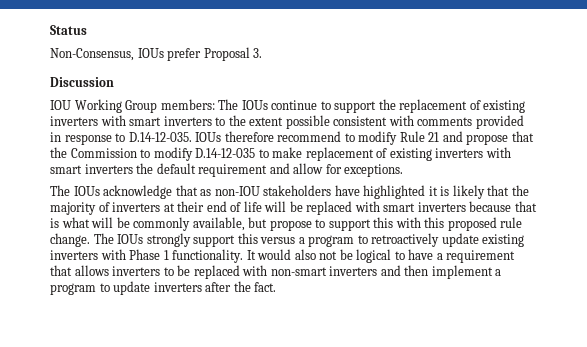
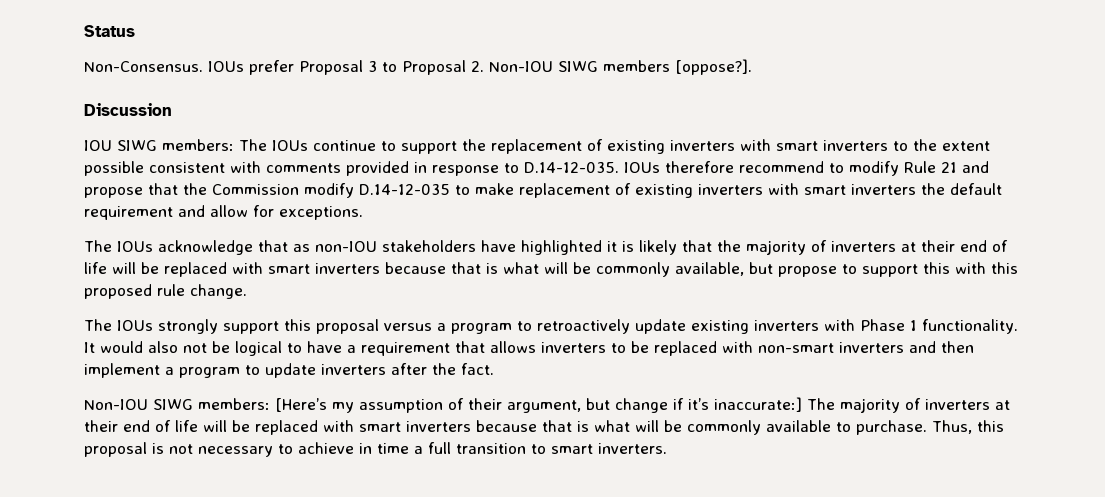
[50,48,134,61] Non-Consensus, -> [84,61,203,72] Non-Consensus.
[253,48,263,58] 3. -> [368,59,752,75] 3 to Proposal 2. Non-IOU SIWG members [oppose?].
[74,99,158,113] Working Group -> [117,140,157,151] SIWG
[140,149,151,158] to -> (299, 189) none
(90, 240) none -> (247, 291) //
(258, 238) none -> [316,319,379,334] proposal
(277, 287) none -> [84,397,1010,413] [84,420,1004,435] [84,442,667,457] // Non-IOU SIWG members: [Here’s my assumption of their argument, but change if it’s inaccurate:] The majority of inverters at their end of life will be replaced with smart inverters because that is what will be commonly available to purchase. Thus, this proposal is not necessary to achieve in time a full transition to smart inverters.

